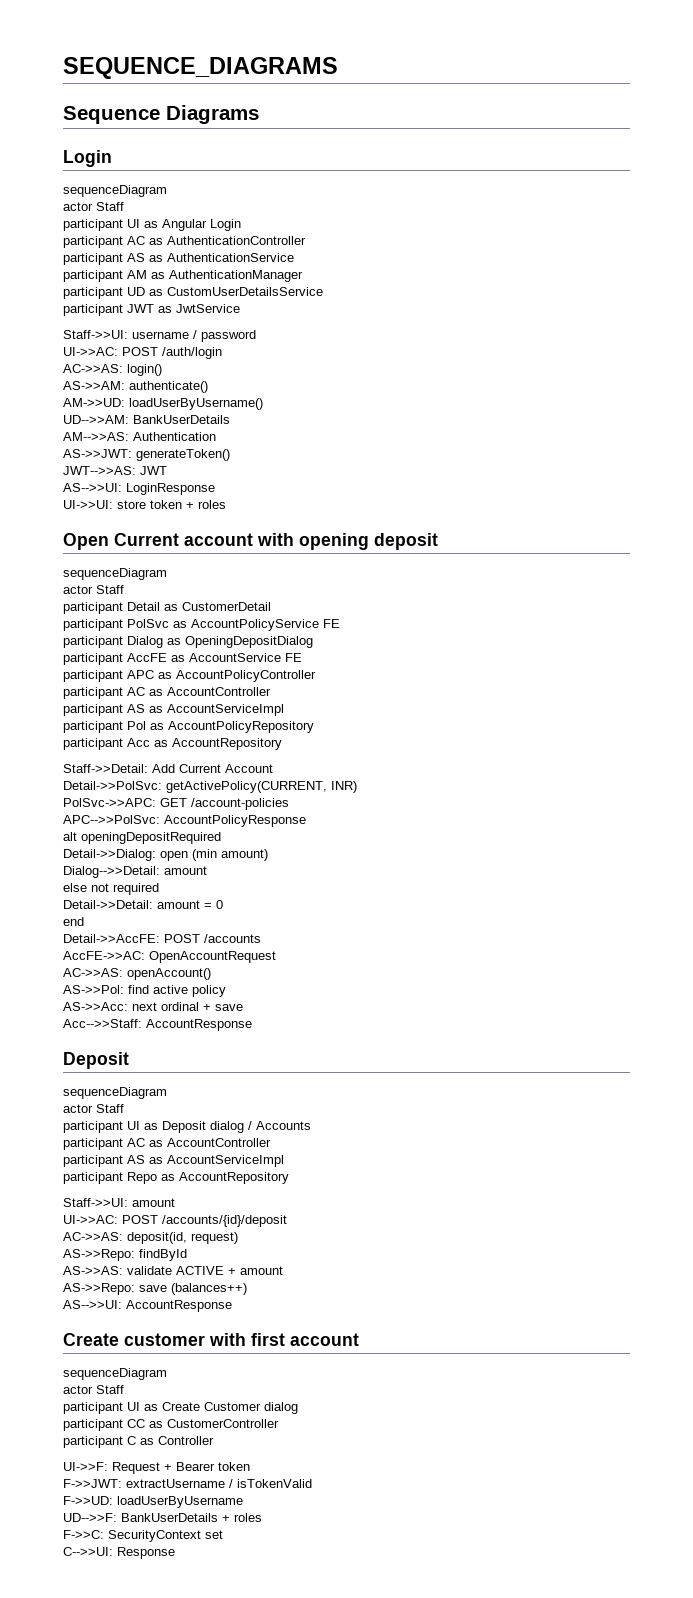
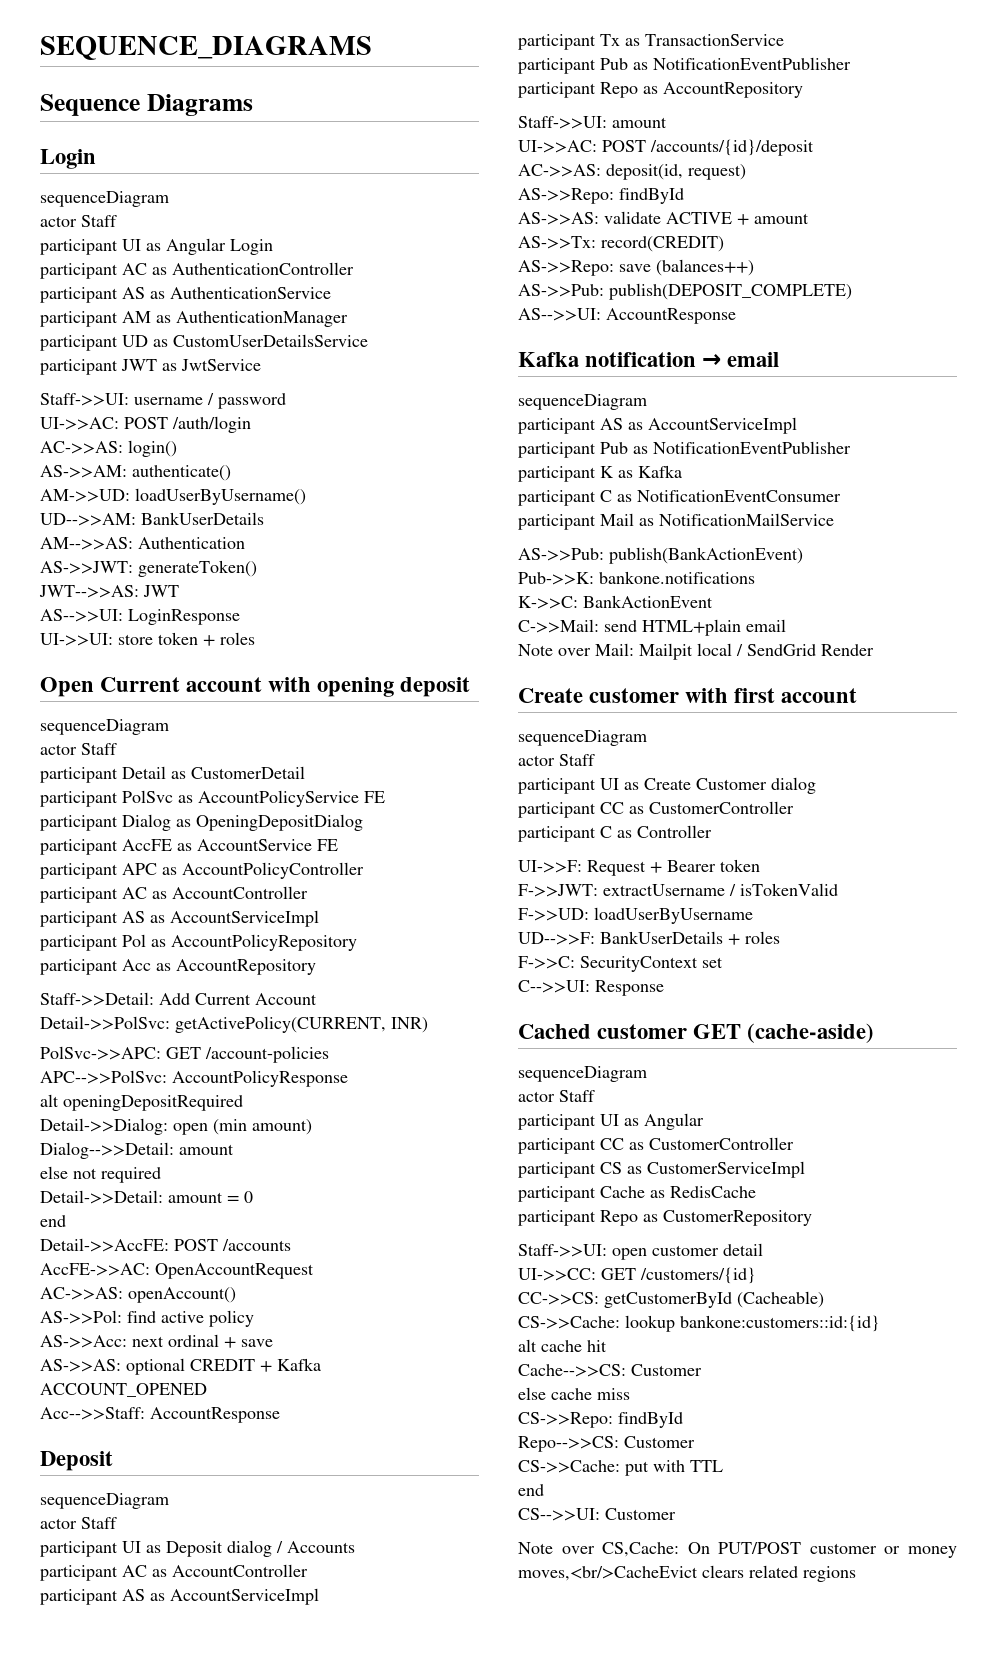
(243, 1007) none -> [40,1358,321,1375] [40,1383,207,1397] // AS->>AS: optional CREDIT + Kafka ACCOUNT_OPENED
(284, 1161) none -> [518,34,784,50] [518,57,851,74] // participant Tx as TransactionService // participant Pub as NotificationEventPublisher
(283, 1270) none -> [518,236,724,252] // AS->>Tx: record(CREDIT)
(247, 1289) none -> [518,283,852,300] // AS->>Pub: publish(DEPOSIT_COMPLETE)
(232, 1306) none -> [518,352,780,367] [518,394,647,410] [518,417,797,434] [518,441,851,458] [518,465,682,482] [518,490,841,506] [518,513,834,530] [518,547,803,564] [518,571,755,585] [518,595,713,609] [518,619,786,636] [518,643,874,660] // Kafka notification → email // sequenceDiagram // participant AS as AccountServiceImpl // participant Pub as NotificationEventPublisher // participant K as Kafka // participant C as NotificationEventConsumer // participant Mail as NotificationMailService // AS->>Pub: publish(BankActionEvent) // Pub->>K: bankone.notifications // K->>C: BankActionEvent // C->>Mail: send HTML+plain email // Note over Mail: Mailpit local / SendGrid Render
(175, 1553) none -> [518,1023,875,1043] [518,1066,647,1082] [518,1090,595,1102] [518,1113,704,1130] [518,1137,794,1154] [518,1161,805,1178] [518,1186,756,1202] [518,1210,812,1226] [518,1243,763,1260] [518,1267,756,1284] [518,1291,824,1308] [518,1315,880,1332] [518,1339,607,1352] [518,1364,702,1377] [518,1387,630,1400] [518,1412,683,1428] [518,1436,695,1452] [518,1460,723,1476] [518,1484,544,1496] [518,1508,676,1521] [518,1542,957,1558] [518,1565,856,1582] // Cached customer GET (cache-aside) // sequenceDiagram // actor Staff // participant UI as Angular // participant CC as CustomerController // participant CS as CustomerServiceImpl // participant Cache as RedisCache // participant Repo as CustomerRepository // Staff->>UI: open customer detail // UI->>CC: GET /customers/{id} // CC->>CS: getCustomerById (Cacheable) // CS->>Cache: lookup bankone:customers::id:{id} // alt cache hit // Cache-->>CS: Customer // else cache miss // CS->>Repo: findById // Repo-->>CS: Customer // CS->>Cache: put with TTL // end // CS-->>UI: Customer // Note over CS,Cache: On PUT/POST customer or money moves,<br/>CacheEvict clears related regions

